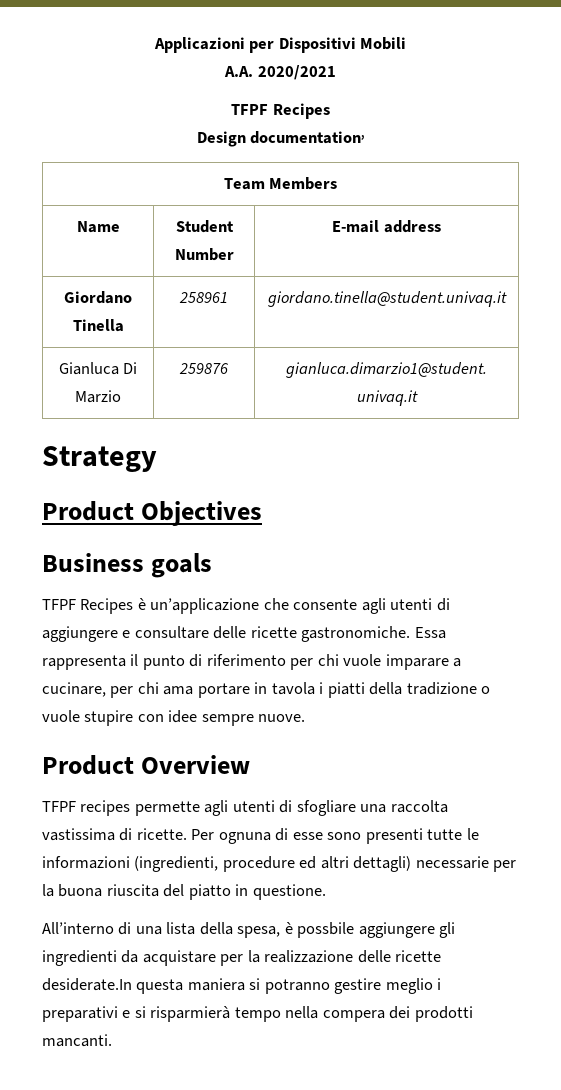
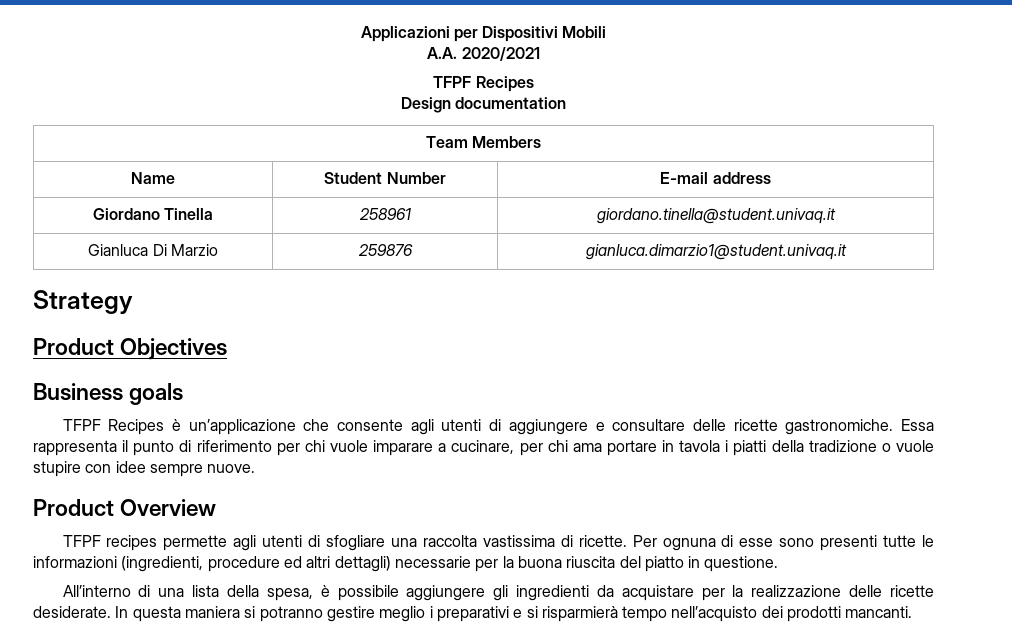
[250,131,365,144] documentation, -> [455,97,567,109] documentation
[297,922,355,938] possbile -> [337,585,399,601] possibile
[42,978,132,991] desiderate.In -> [33,606,129,618] desiderate. In
[285,1006,385,1022] nella compera -> [671,606,758,622] nell’acquisto

